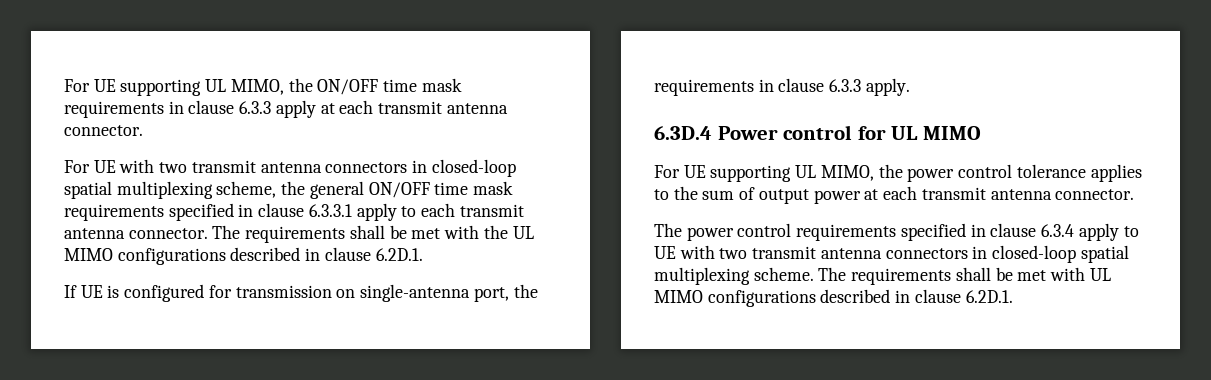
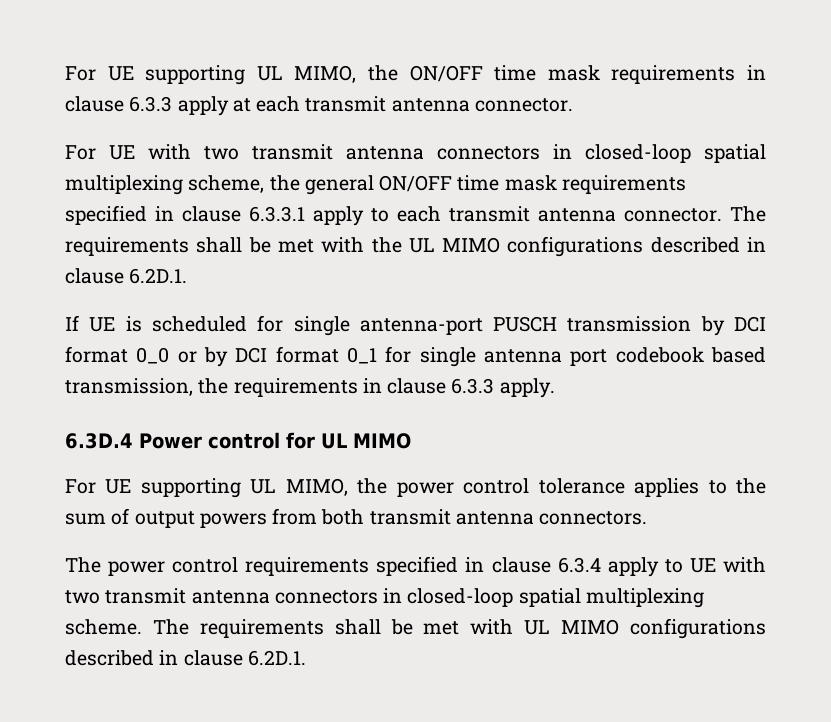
[124,284,509,302] configured for transmission on single-antenna port, -> [151,315,766,336] [65,346,766,367] [65,378,193,396] scheduled for single antenna-port PUSCH transmission by DCI format 0_0 or by DCI format 0_1 for single antenna port codebook based transmission,
[813,186,1135,204] power at each transmit antenna connector. -> [199,508,648,528] powers from both transmit antenna connectors.

